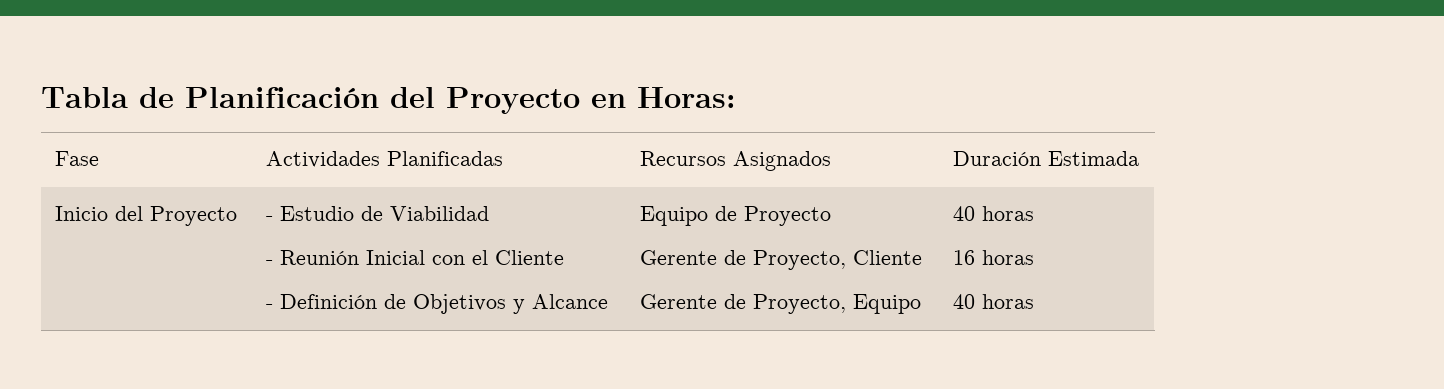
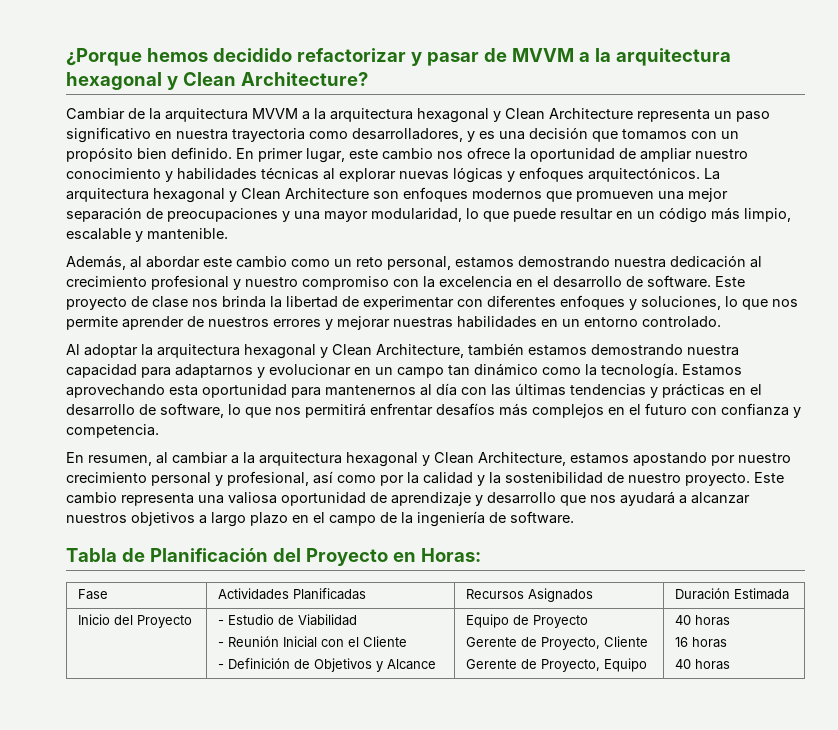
(41, 97) none -> [66,48,731,66] [66,72,368,90] [66,108,770,123] [66,127,739,143] [66,147,748,163] [66,167,720,183] [66,187,728,203] [66,207,791,223] [66,228,228,242] [66,255,762,270] [66,275,745,290] [66,295,798,310] [66,316,721,330] [66,343,739,359] [66,363,742,379] [66,383,762,398] [66,403,801,418] [66,424,159,438] [66,452,791,467] [66,471,784,486] [66,491,750,506] [66,511,574,527] ¿Porque hemos decidido refactorizar y pasar de MVVM a la arquitectura hexagonal y Clean Architecture? // Cambiar de la arquitectura MVVM a la arquitectura hexagonal y Clean Architecture representa un paso significativo en nuestra trayectoria como desarrolladores, y es una decisión que tomamos con un propósito bien definido. En primer lugar, este cambio nos ofrece la oportunidad de ampliar nuestro conocimiento y habilidades técnicas al explorar nuevas lógicas y enfoques arquitectónicos. La arquitectura hexagonal y Clean Architecture son enfoques modernos que promueven una mejor separación de preocupaciones y una mayor modularidad, lo que puede resultar en un código más limpio, escalable y mantenible. // Además, al abordar este cambio como un reto personal, estamos demostrando nuestra dedicación al crecimiento profesional y nuestro compromiso con la excelencia en el desarrollo de software. Este proyecto de clase nos brinda la libertad de experimentar con diferentes enfoques y soluciones, lo que nos permite aprender de nuestros errores y mejorar nuestras habilidades en un entorno controlado. // Al adoptar la arquitectura hexagonal y Clean Architecture, también estamos demostrando nuestra capacidad para adaptarnos y evolucionar en un campo tan dinámico como la tecnología. Estamos aprovechando esta oportunidad para mantenernos al día con las últimas tendencias y prácticas en el desarrollo de software, lo que nos permitirá enfrentar desafíos más complejos en el futuro con confianza y competencia. // En resumen, al cambiar a la arquitectura hexagonal y Clean Architecture, estamos apostando por nuestro crecimiento personal y profesional, así como por la calidad y la sostenibilidad de nuestro proyecto. Este cambio representa una valiosa oportunidad de aprendizaje y desarrollo que nos ayudará a alcanzar nuestros objetivos a largo plazo en el campo de la ingeniería de software. //

